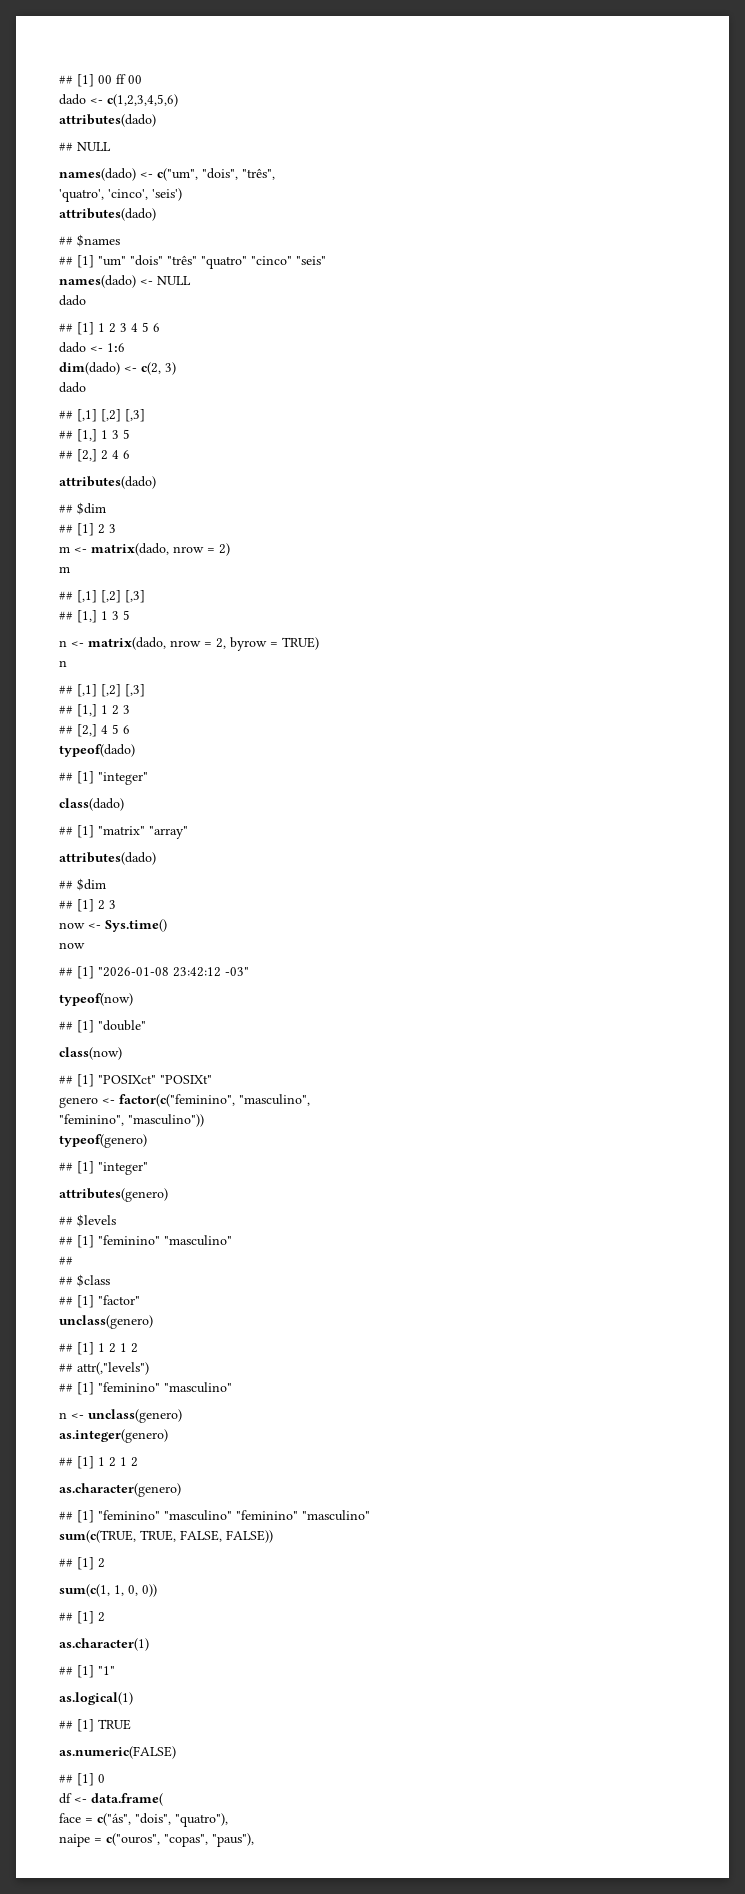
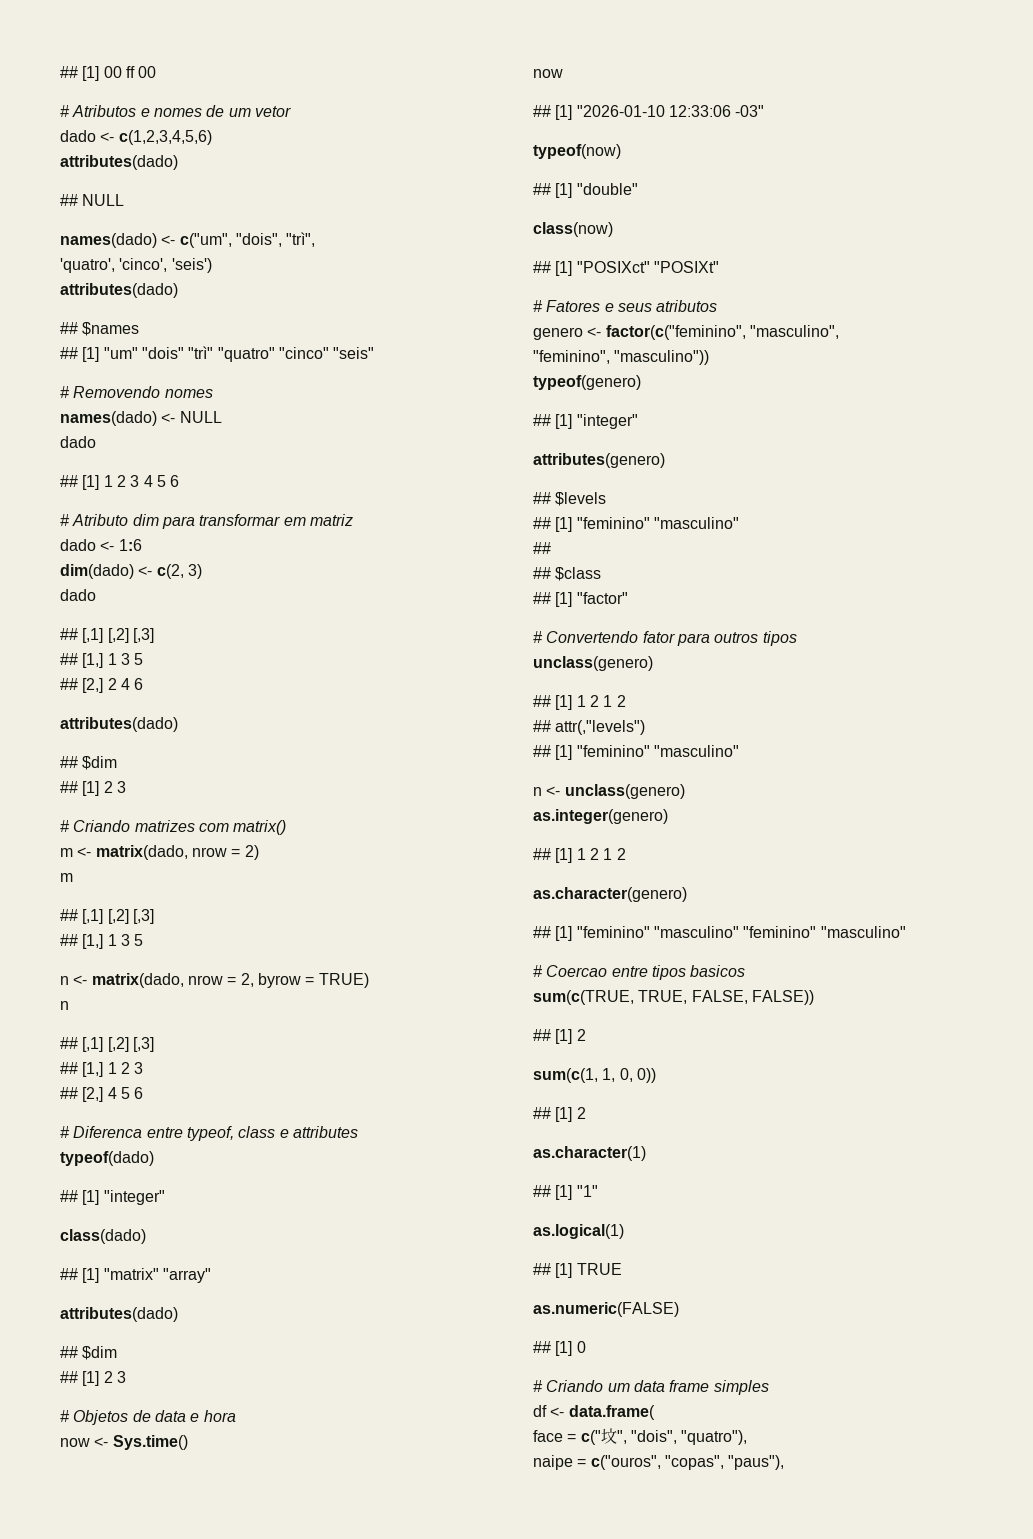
(142, 79) none -> [60,105,291,117] // # Atributos e nomes de um vetor
[242,168,275,180] "três", -> [286,232,316,247] "trì",
[167,255,197,265] "três" -> [188,346,214,359] "trì"
(326, 260) none -> [60,386,213,398] // # Removendo nomes
(160, 327) none -> [60,514,353,529] // # Atributo dim para transformar em matriz
(116, 528) none -> [60,820,287,835] // # Criando matrizes com matrix()
(130, 729) none -> [60,1126,358,1141] // # Diferenca entre typeof, class e attributes
(116, 904) none -> [60,1410,236,1425] // # Objetos de data e hora
[98,967,221,977] "2026-01-08 23:42:12 -> [576,105,731,117] "2026-01-10 12:33:06
(212, 1079) none -> [533,300,718,312] // # Fatores e seus atributos
(140, 1300) none -> [533,631,797,646] // # Convertendo fator para outros tipos
(370, 1515) none -> [533,965,746,980] // # Coercao entre tipos basicos
(105, 1778) none -> [533,1380,769,1395] // # Criando um data frame simples
[97,1813,131,1826] c("ás", -> [580,1428,627,1445] c("坟",

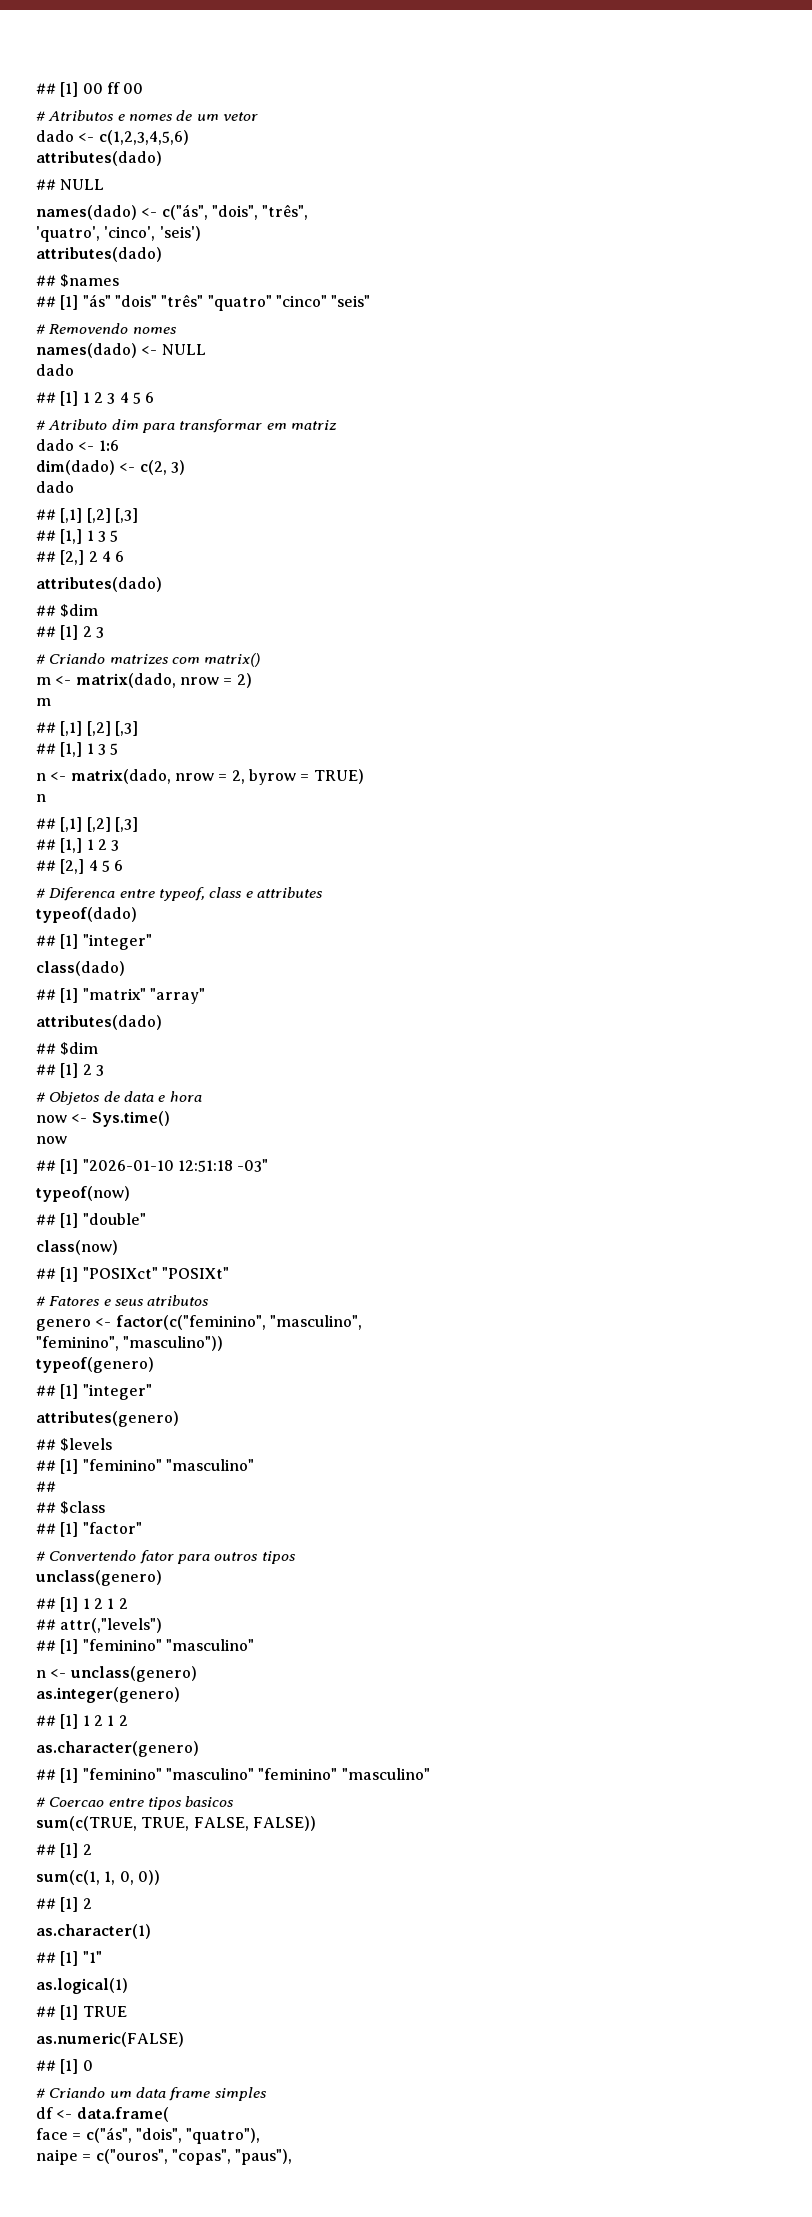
[179,232,316,248] c("um", "dois", "trì", -> [161,204,309,220] c("ás", "dois", "três",
[103,346,214,359] "um" "dois" "trì" -> [82,294,204,307] "ás" "dois" "três"
[668,105,731,117] 12:33:06 -> [177,1160,233,1172] 12:51:18
[580,1428,627,1445] c("坟", -> [85,2127,132,2143] c("ás",

